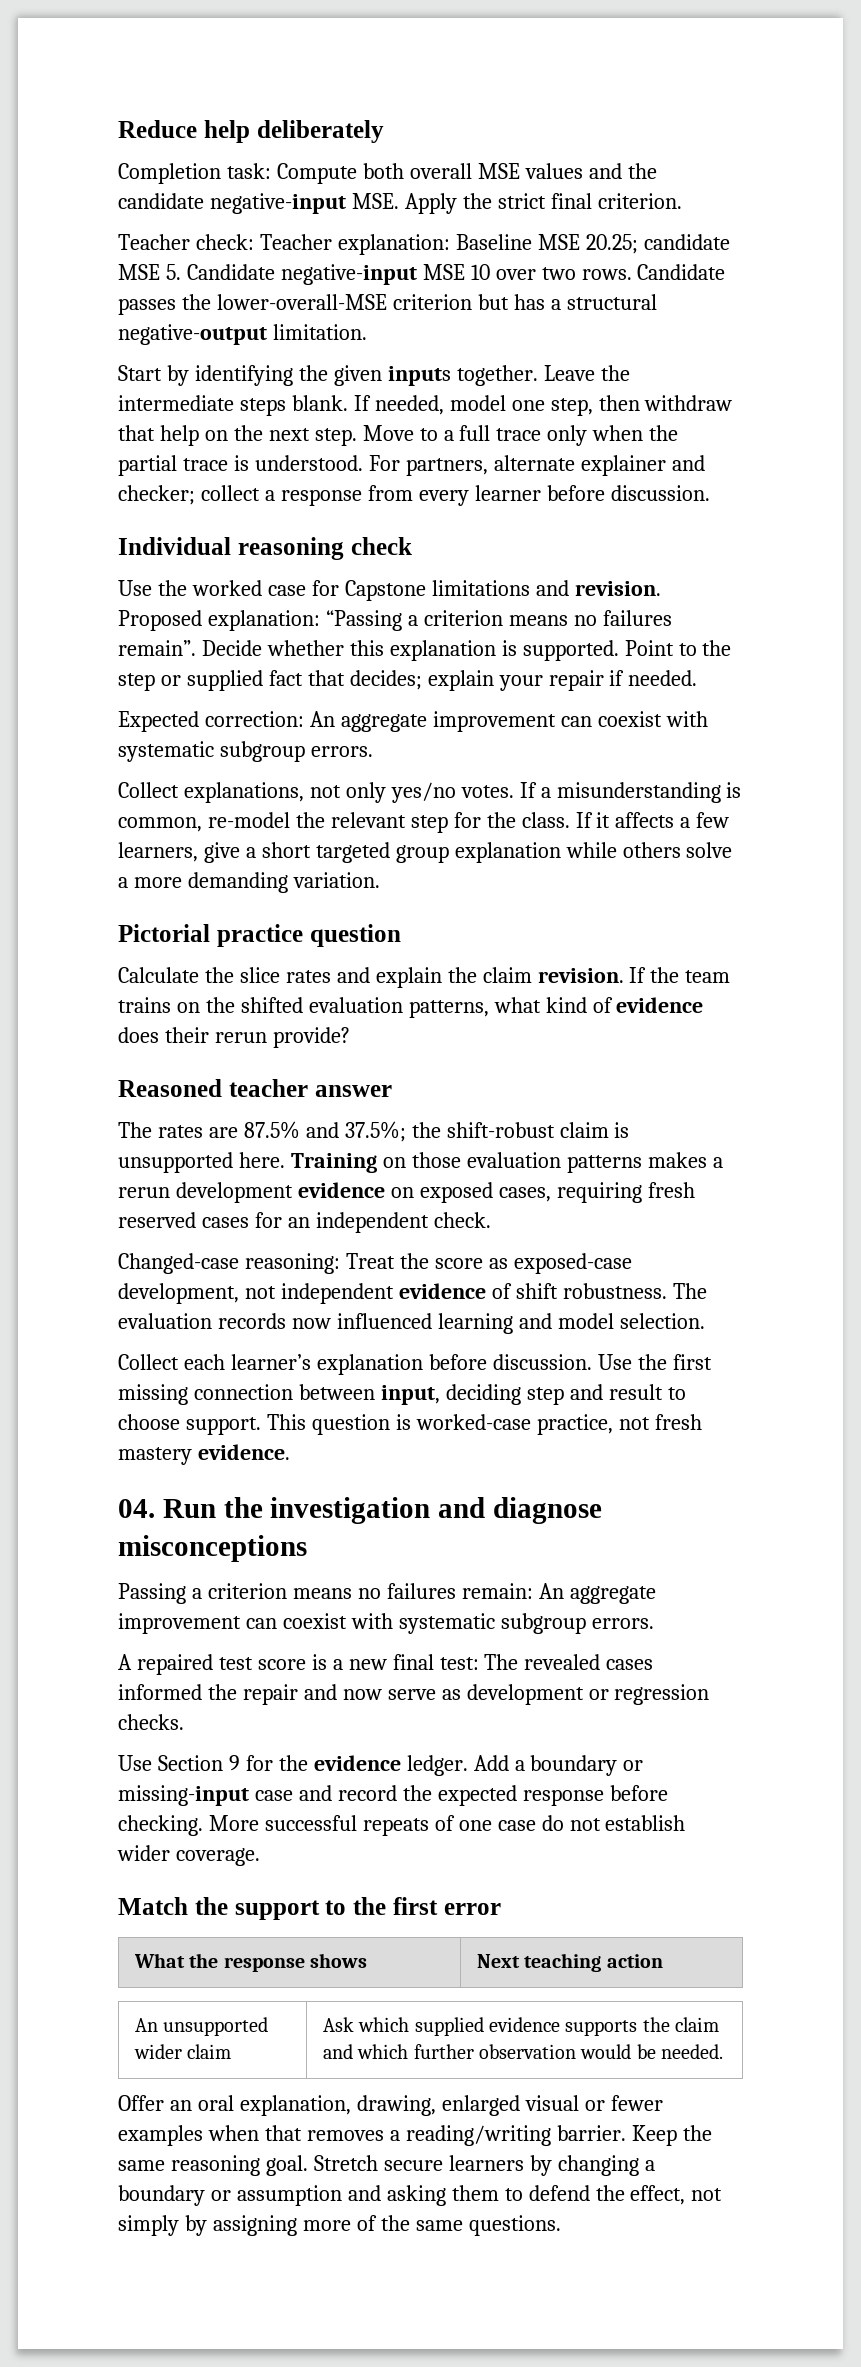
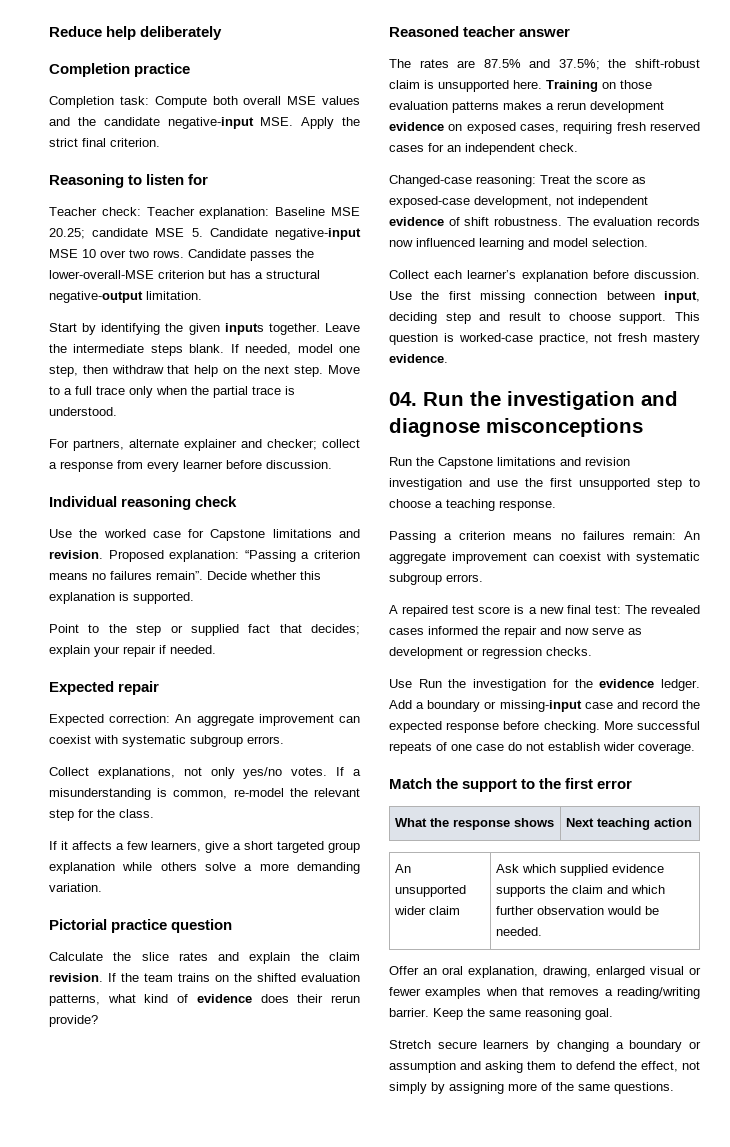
(384, 131) none -> [49,63,191,77] // Completion practice
(682, 201) none -> [49,174,209,188] // Reasoning to listen for
(363, 463) none -> (117, 411) //
(619, 650) none -> (194, 598) //
(698, 678) none -> [49,681,160,695] // Expected repair
(570, 820) none -> (154, 813) //
(307, 1548) none -> [389,457,630,469] [389,478,700,490] [389,499,556,511] // Run the Capstone limitations and revision investigation and use the first unsupported step to choose a teaching response.
[157,1755,240,1771] Section 9 -> [418,679,547,691] Run the investigation
(308, 2165) none -> (613, 1014) //

